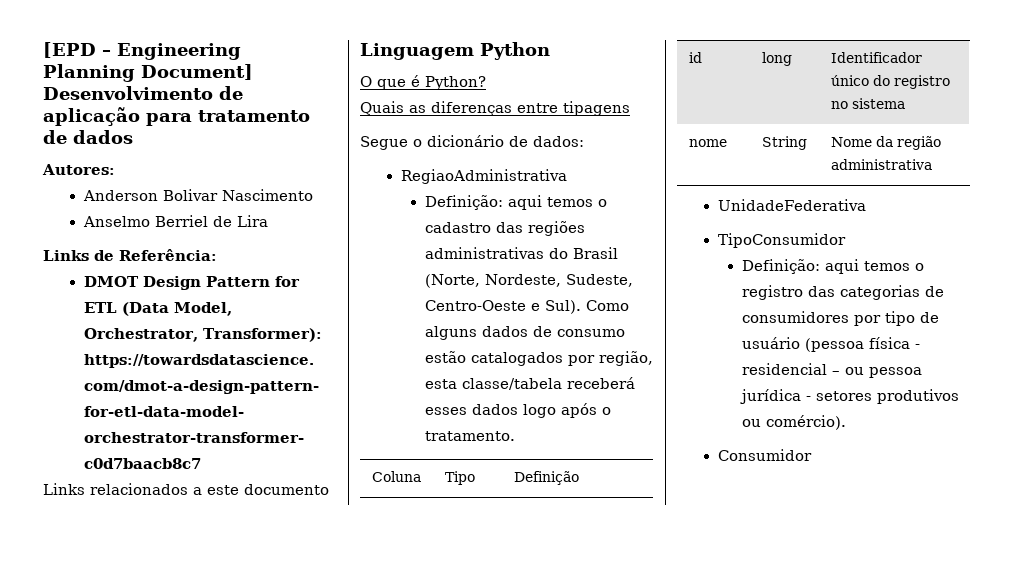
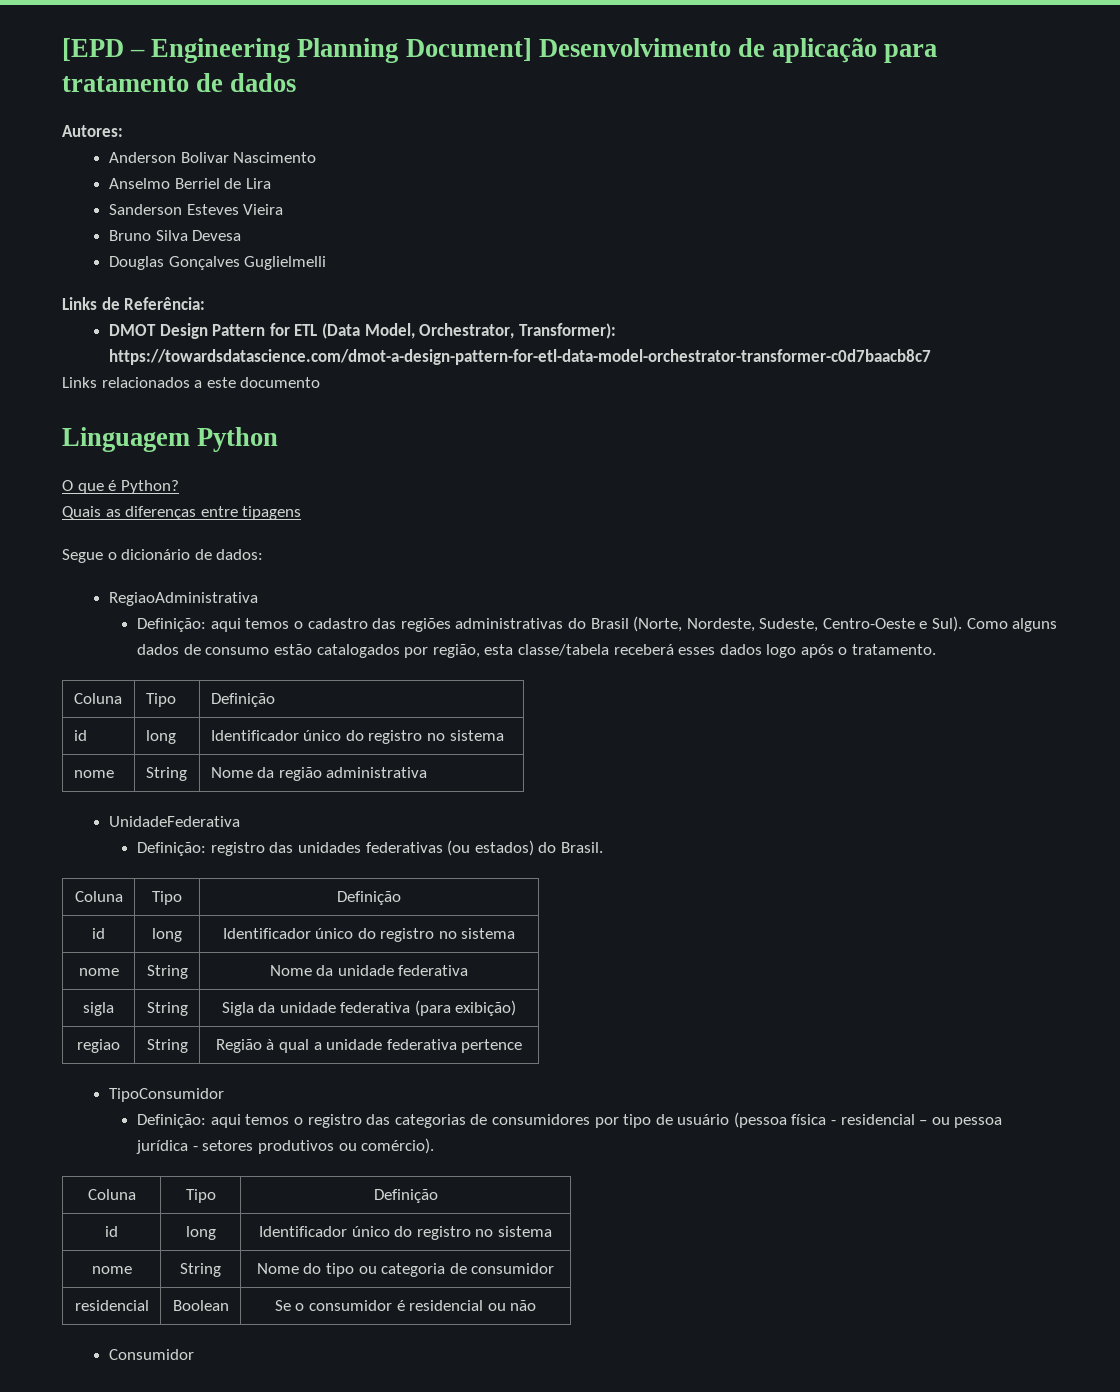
(268, 221) none -> [108,204,284,215] [108,230,242,241] [108,256,327,270] // Sanderson Esteves Vieira // Bruno Silva Devesa // Douglas Gonçalves Guglielmelli
(866, 205) none -> [137,840,603,856] [74,891,123,902] [152,891,182,905] [337,891,401,905] [92,928,105,939] [152,928,182,942] [222,928,516,942] [78,968,119,976] [146,965,188,979] [269,965,469,976] [83,1002,114,1016] [146,1002,188,1016] [221,1000,517,1016] [77,1039,120,1053] [146,1039,188,1053] [215,1039,523,1053] // Definição: registro das unidades federativas (ou estados) do Brasil. // Coluna | Tipo | Definição // id | long | Identificador único do registro no sistema // nome | String | Nome da unidade federativa // sigla | String | Sigla da unidade federativa (para exibição) // regiao | String | Região à qual a unidade federativa pertence
(846, 422) none -> [87,1189,136,1200] [185,1189,216,1203] [373,1189,438,1203] [105,1226,118,1237] [185,1226,216,1240] [259,1226,552,1240] [91,1266,132,1274] [180,1263,221,1277] [256,1263,555,1277] [74,1300,149,1311] [172,1300,229,1311] [274,1300,537,1311] // Coluna | Tipo | Definição // id | long | Identificador único do registro no sistema // nome | String | Nome do tipo ou categoria de consumidor // residencial | Boolean | Se o consumidor é residencial ou não

